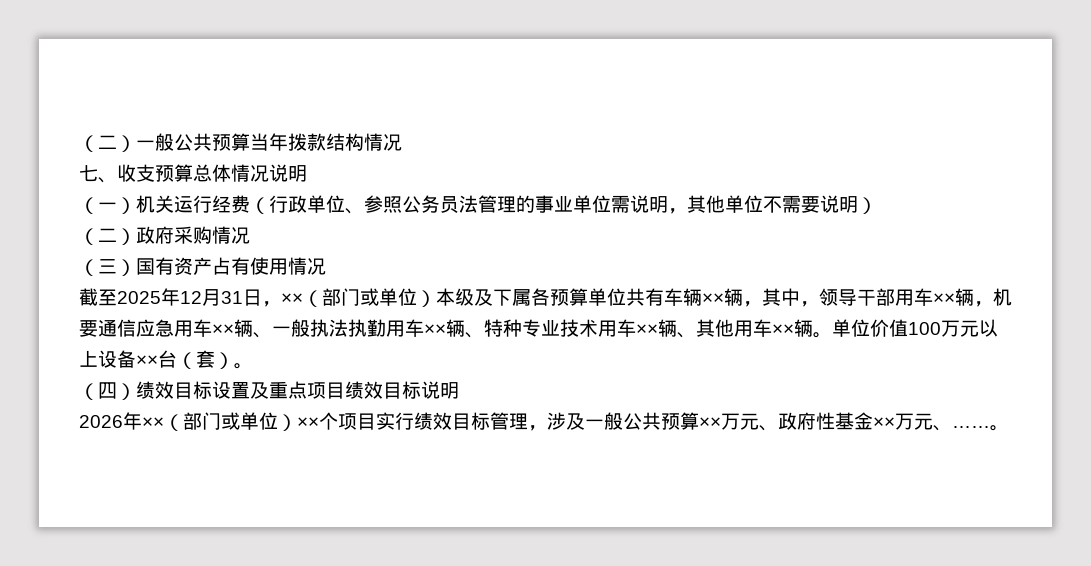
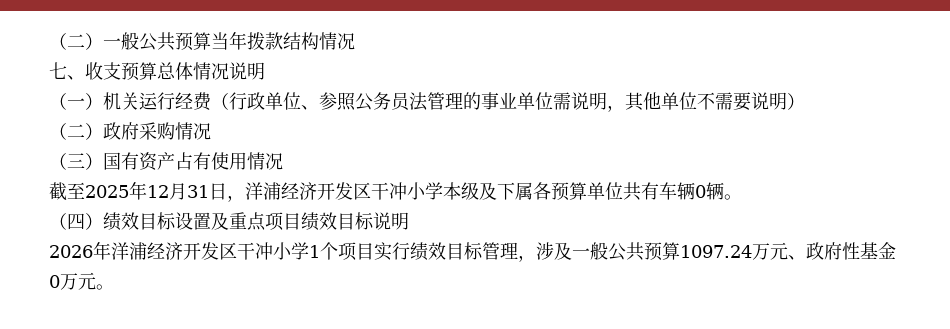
[281,288,436,307] ××（部门或单位） -> [245,182,443,200] 洋浦经济开发区干冲小学
[702,288,1012,307] [79,319,998,338] [79,350,234,369] ××辆，其中，领导干部用车××辆，机要通信应急用车××辆、一般执法执勤用车××辆、特种专业技术用车××辆、其他用车××辆。单位价值100万元以上设备××台（套） -> [695,182,724,200] 0辆
[142,412,319,431] ××（部门或单位）×× -> [111,242,320,260] 洋浦经济开发区干冲小学1
[699,417,721,428] ×× -> [680,245,752,258] 1097.24
[873,413,990,431] ××万元、…… -> [49,272,96,290] 0万元

